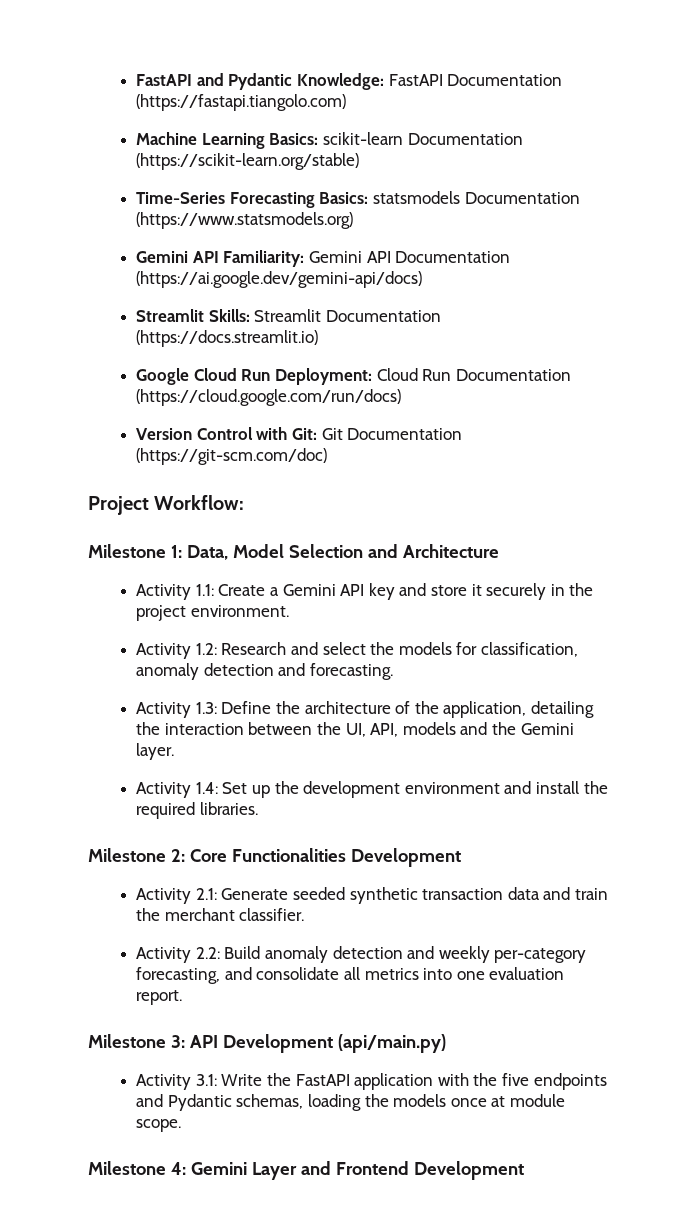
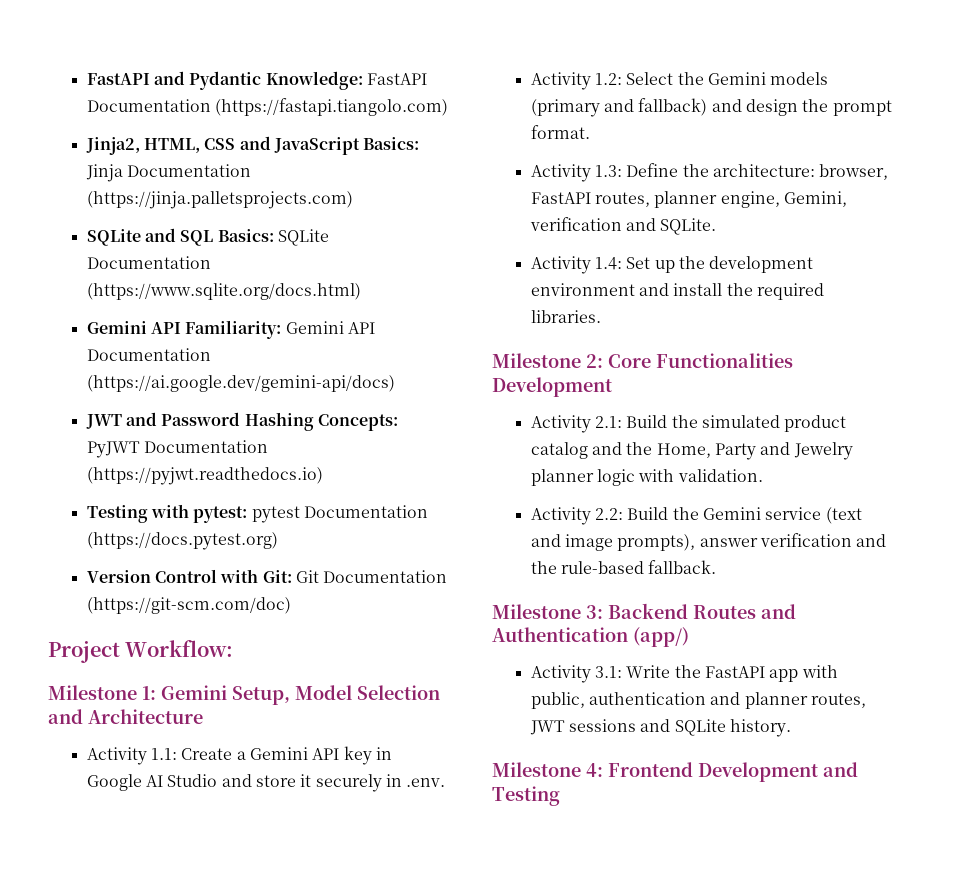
[136,132,523,149] [136,153,360,170] [136,191,580,208] [136,212,354,229] Machine Learning Basics: scikit-learn Documentation (https://scikit-learn.org/stable) // Time-Series Forecasting Basics: statsmodels Documentation (https://www.statsmodels.org) -> [85,136,420,155] [85,164,251,182] [86,191,353,209] [86,228,329,246] [86,256,211,269] [86,283,361,300] Jinja2, HTML, CSS and JavaScript Basics: Jinja Documentation (https://jinja.palletsprojects.com) // SQLite and SQL Basics: SQLite Documentation (https://www.sqlite.org/docs.html)
[136,309,442,322] [136,330,319,347] [136,368,571,385] [136,389,402,406] Streamlit Skills: Streamlit Documentation (https://docs.streamlit.io) // Google Cloud Run Deployment: Cloud Run Documentation (https://cloud.google.com/run/docs) -> [85,412,398,431] [86,440,268,458] [86,467,323,485] [86,504,428,523] [86,532,278,550] JWT and Password Hashing Concepts: PyJWT Documentation (https://pyjwt.readthedocs.io) // Testing with pytest: pytest Documentation (https://docs.pytest.org)
[186,545,228,560] Data, -> [161,685,290,705] Gemini Setup,
(395, 591) none -> [375,747,392,760] [86,774,218,791] in Google AI Studio
[569,583,594,596] [136,605,289,621] the project environment. -> [406,778,446,787] .env.
[221,642,578,657] [136,663,394,680] [136,701,594,718] [136,722,574,737] [136,743,175,760] Research and select the models for classification, anomaly detection and forecasting. // Activity 1.3: Define the architecture of the application, detailing the interaction between the UI, API, models and the Gemini layer. -> [626,72,829,85] [530,98,892,117] [530,125,590,139] [530,163,889,182] [530,191,847,208] [529,217,717,235] Select the Gemini models (primary and fallback) and design the prompt format. // Activity 1.3: Define the architecture: browser, FastAPI routes, planner engine, Gemini, verification and SQLite.
[221,887,608,904] [136,908,305,921] [136,946,587,963] [136,967,565,984] [136,990,183,1005] [88,1034,446,1053] Generate seeded synthetic transaction data and train the merchant classifier. // Activity 2.2: Build anomaly detection and weekly per-category forecasting, and consolidate all metrics into one evaluation report. // Milestone 3: API Development (api/main.py) -> [626,415,847,432] [530,442,853,460] [530,469,763,486] [530,507,862,525] [530,533,887,551] [530,560,717,574] [492,603,796,619] [492,627,689,647] Build the simulated product catalog and the Home, Party and Jewelry planner logic with validation. // Activity 2.2: Build the Gemini service (text and image prompts), answer verification and the rule-based fallback. // Milestone 3: Backend Routes and Authentication (app/)
[354,1073,607,1090] [136,1094,565,1111] [136,1119,182,1132] [88,1161,524,1180] application with the five endpoints and Pydantic schemas, loading the models once at module scope. // Milestone 4: Gemini Layer and Frontend Development -> [769,665,838,682] [530,692,866,709] [529,719,791,737] [492,762,858,782] [492,786,560,806] app with public, authentication and planner routes, JWT sessions and SQLite history. // Milestone 4: Frontend Development and Testing

